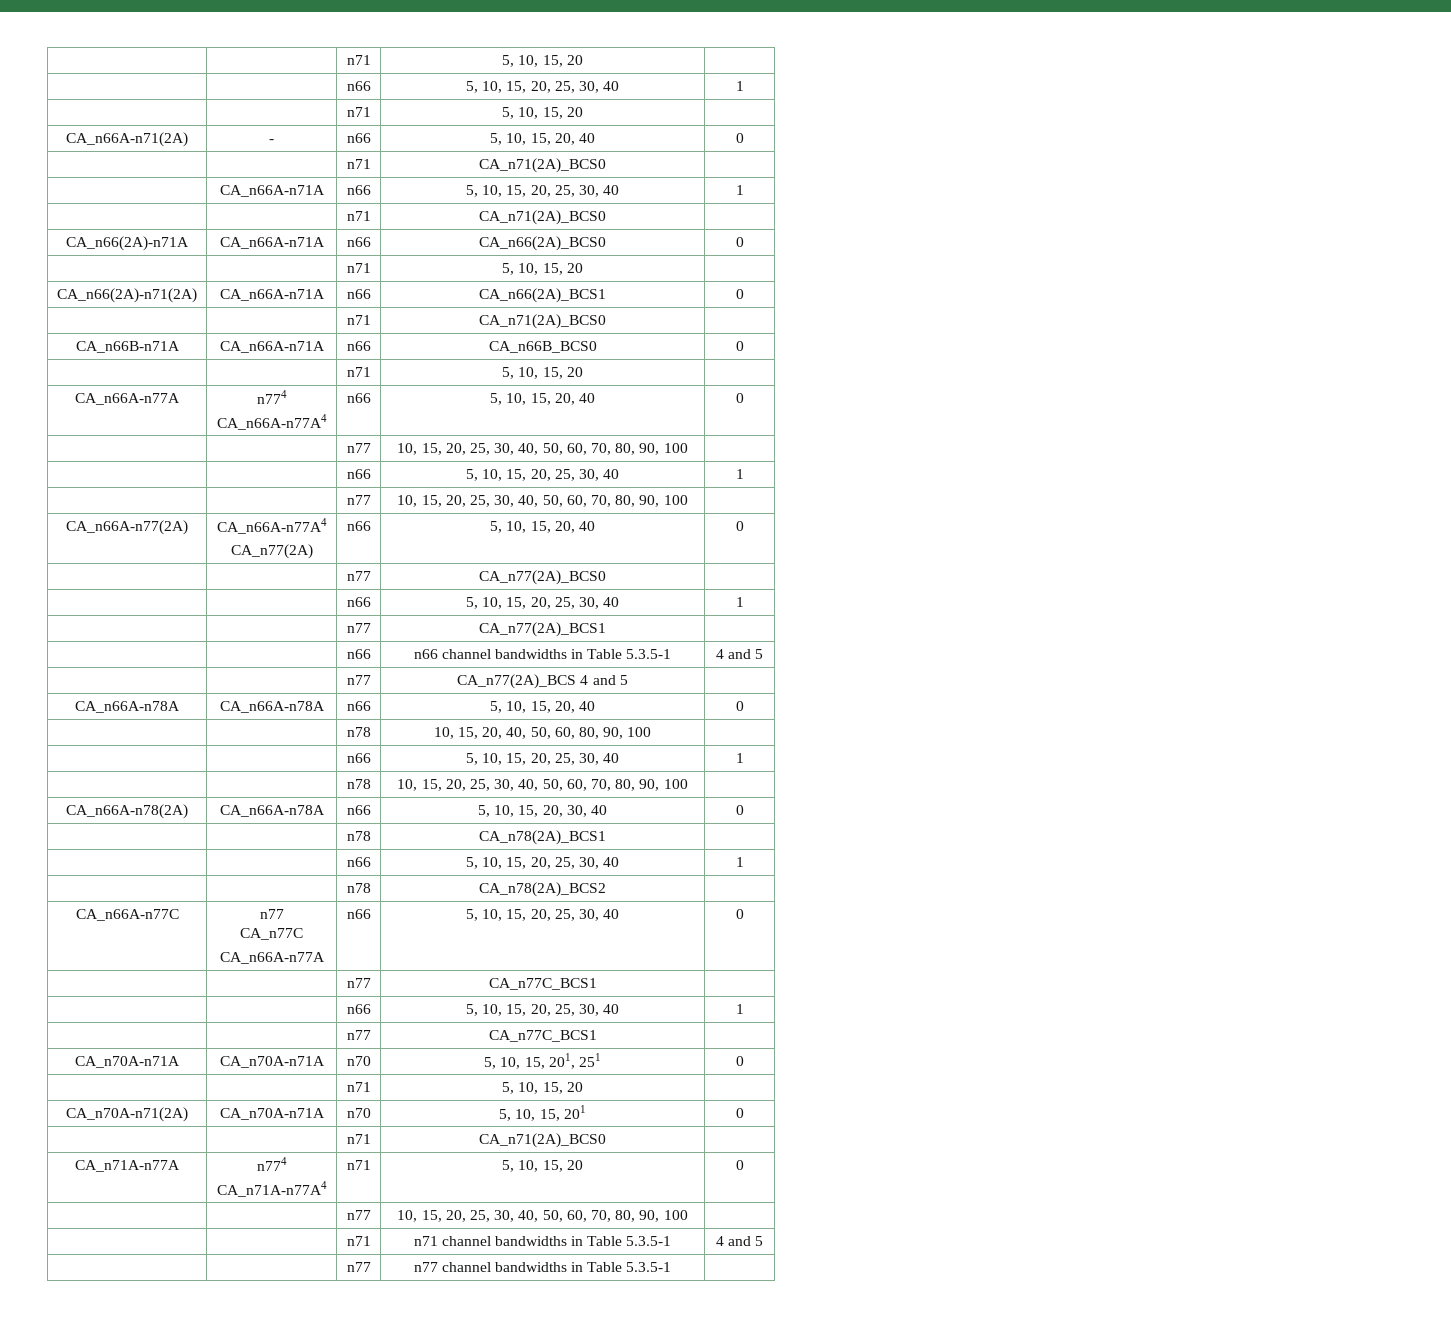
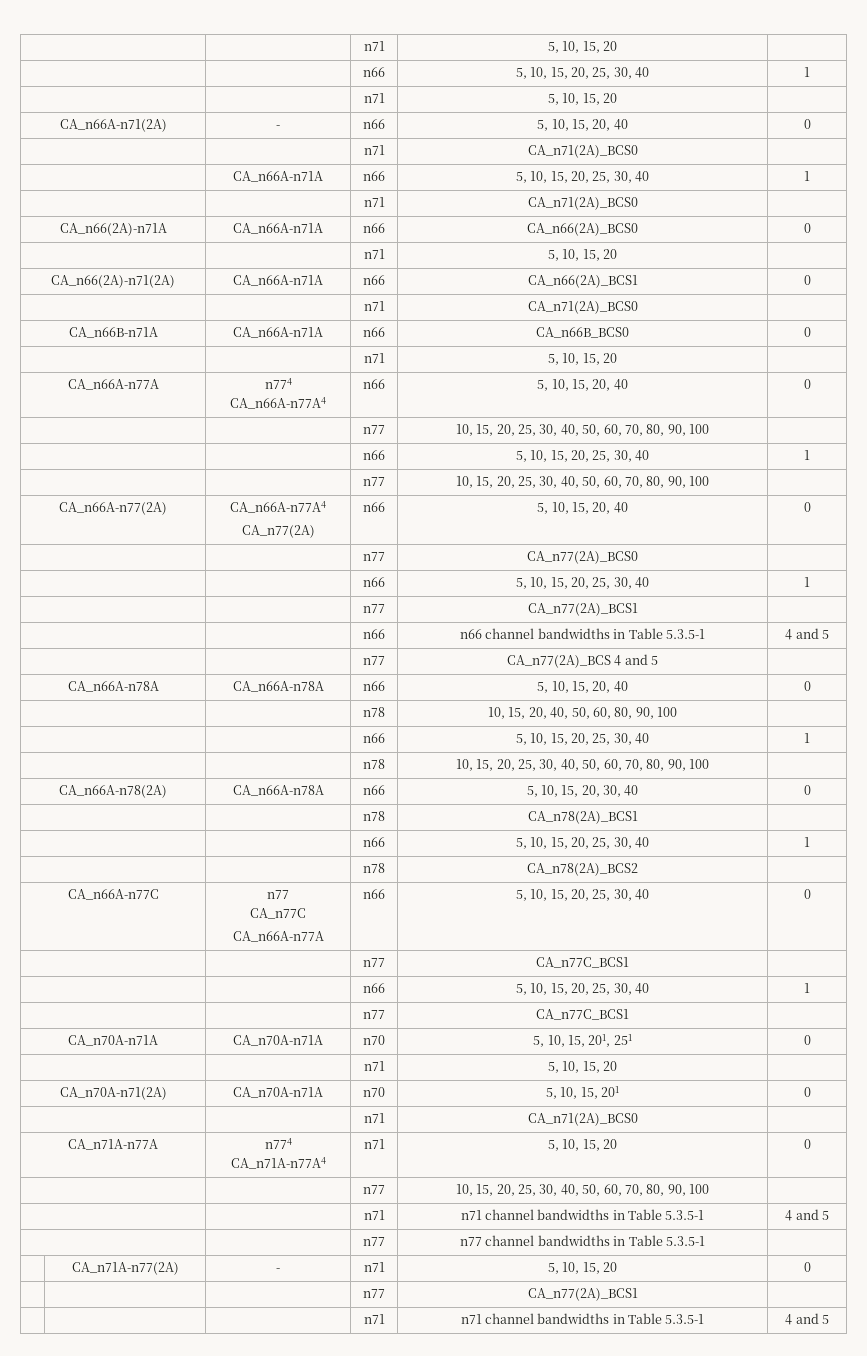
(672, 1267) none -> [71,1262,179,1275] [276,1268,280,1272] [363,1262,385,1272] [547,1262,618,1274] [803,1262,811,1272] [363,1289,385,1298] [527,1288,638,1301] [363,1314,385,1324] [460,1313,705,1324] [785,1313,829,1325] // | CA_n71A-n77(2A) | - | n71 | 5, 10, 15, 20 | 0 // | | | n77 | CA_n77(2A)_BCS1 | // | | | n71 | n71 channel bandwidths in Table 5.3.5-1 | 4 and 5

